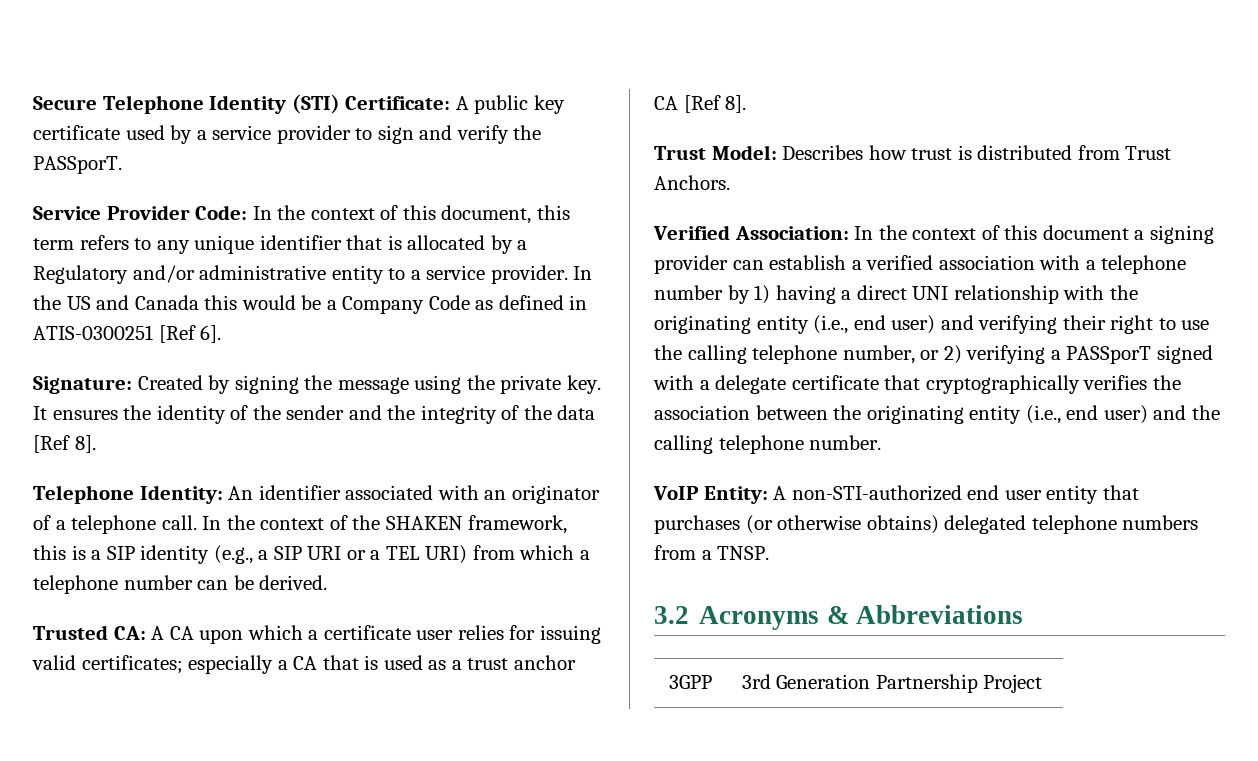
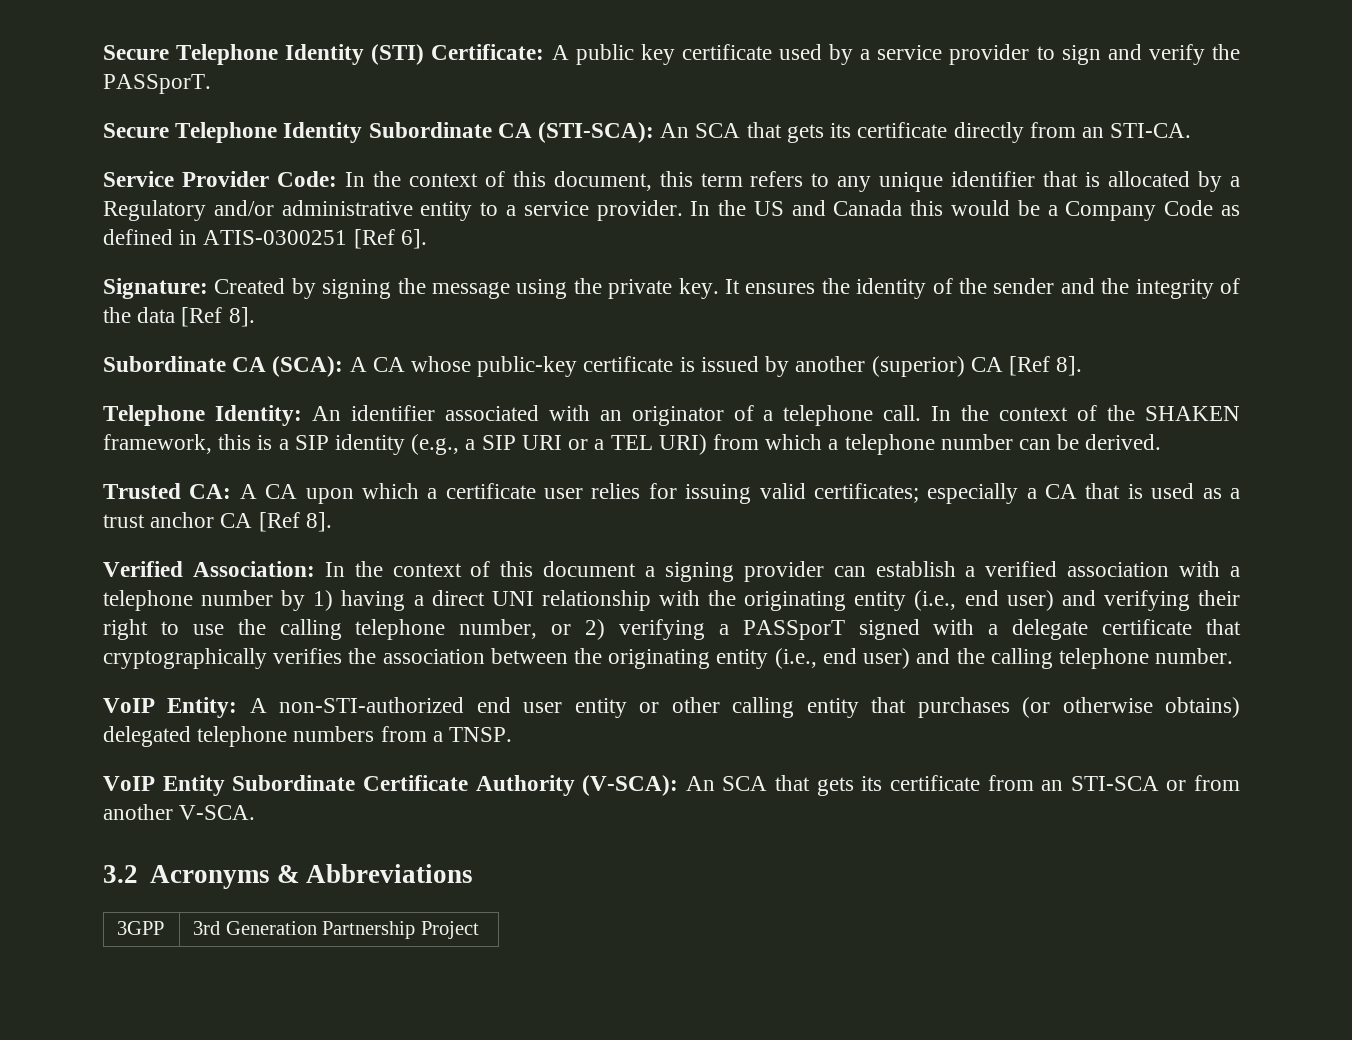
(122, 165) none -> [103,122,1192,143] // Secure Telephone Identity Subordinate CA (STI-SCA): An SCA that gets its certificate directly from an STI-CA.
(96, 444) none -> [103,356,1083,377] // Subordinate CA (SCA): A CA whose public-key certificate is issued by another (superior) CA [Ref 8].
[654,145,1172,160] [654,175,730,190] // Trust Model: Describes how trust is distributed from Trust Anchors. -> (332, 522) none
(1099, 494) none -> [639,697,859,718] or other calling entity
(770, 553) none -> [103,775,1240,796] [103,804,256,820] // VoIP Entity Subordinate Certificate Authority (V-SCA): An SCA that gets its certificate from an STI-SCA or from another V-SCA.

